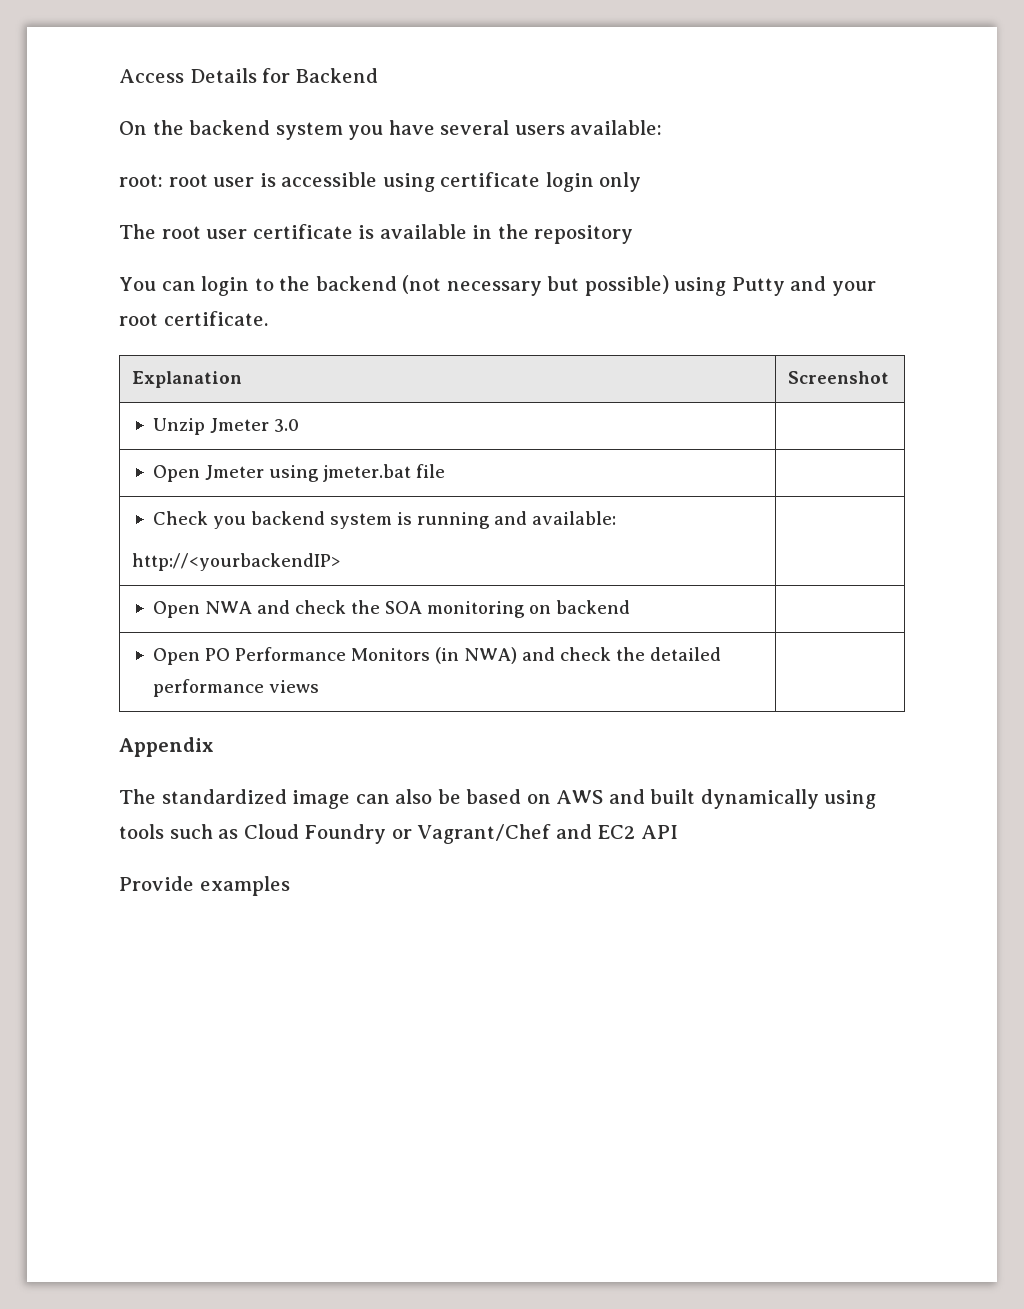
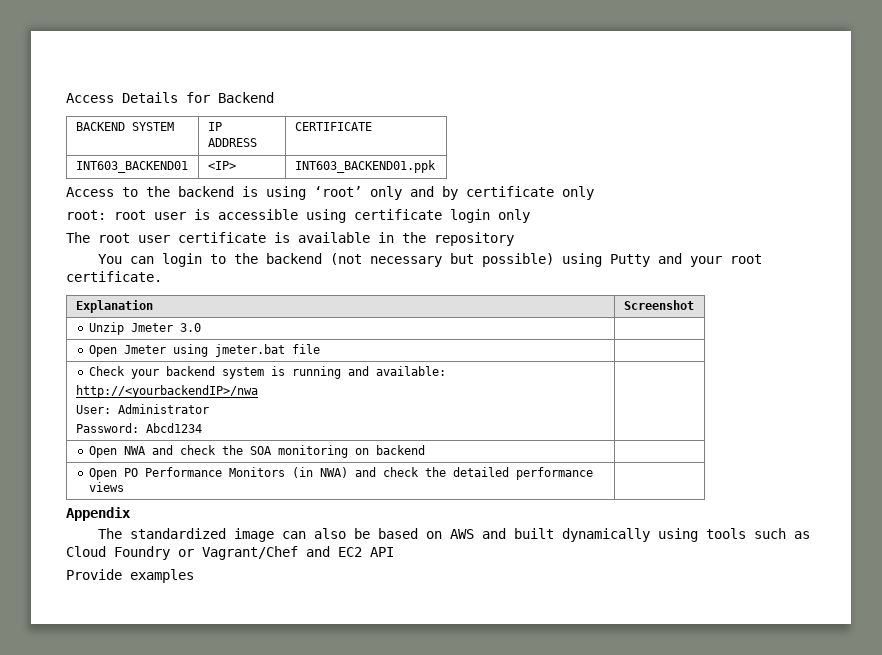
[119,120,663,140] // On the backend system you have several users available: -> [75,122,174,131] [207,122,222,131] [207,138,257,147] [294,122,372,131] [75,161,188,173] [207,161,236,170] [294,160,436,173] [66,186,594,200] // BACKEND SYSTEM | IP ADDRESS | CERTIFICATE // INT603_BACKEND01 | <IP> | INT603_BACKEND01.ppk // Access to the backend is using ‘root’ only and by certificate only
[212,516,246,529] you -> [130,369,159,379] your
[132,553,341,571] http://<yourbackendIP> -> [75,385,258,398] [75,404,209,414] [75,423,202,433] http://<yourbackendIP>/nwa // User: Administrator // Password: Abcd1234

